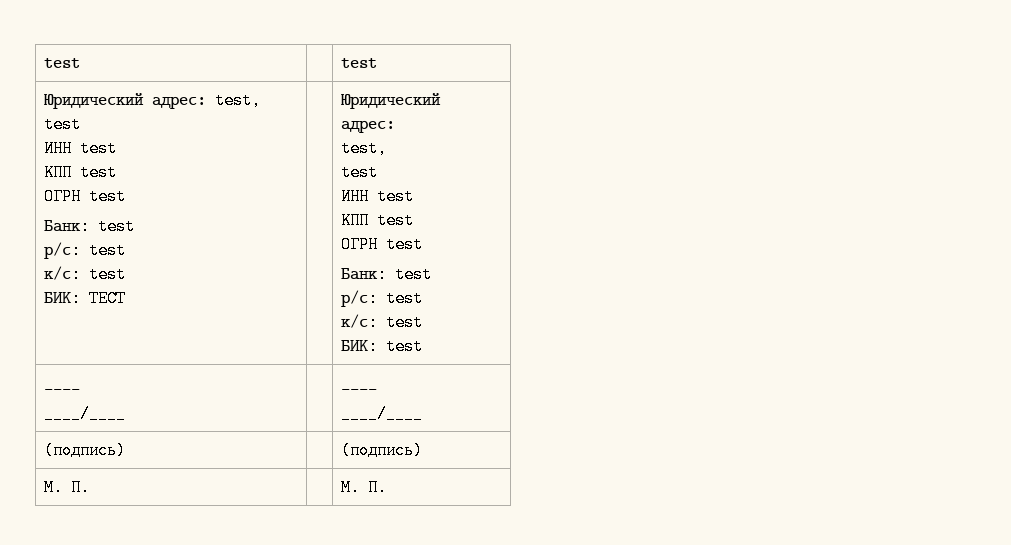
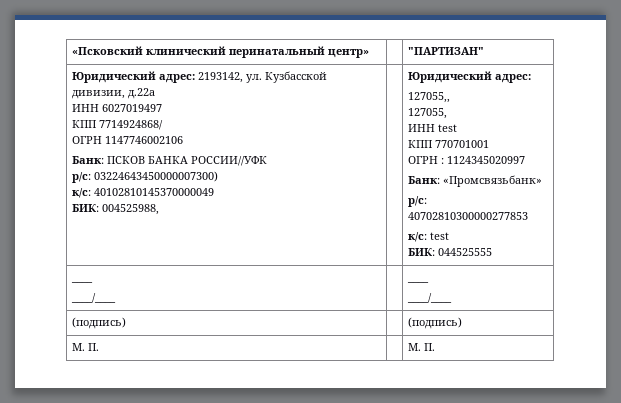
[43,58,80,68] [340,58,377,68] [43,92,261,109] [43,116,81,133] [43,140,117,157] [43,164,117,181] [43,188,126,205] [43,218,135,235] [43,242,126,259] [43,266,126,283] [43,290,125,307] [340,93,441,109] [340,120,395,133] [340,140,387,157] [340,164,378,181] [340,188,414,205] [340,212,414,229] [340,236,423,253] [340,266,432,283] [340,290,423,307] [340,314,423,331] [340,338,423,355] test | | test // Юридический адрес: test, test // ИНН test // КПП test // ОГРН test // Банк: test // р/с: test // к/с: test // БИК: ТЕСТ | | Юридический адрес: // test, // test // ИНН test // КПП test // ОГРН test // Банк: test // р/с: test // к/с: test // БИК: test -> [71,46,369,58] [407,47,484,55] [71,71,327,83] [71,88,155,99] [71,104,162,112] [71,120,163,130] [71,136,183,144] [71,156,267,166] [71,171,218,183] [71,188,214,198] [71,204,159,215] [407,71,531,83] [407,92,450,103] [407,108,447,119] [407,124,457,132] [407,140,489,148] [407,156,525,164] [407,175,542,187] [407,196,427,207] [407,212,528,220] [407,232,449,242] [407,248,492,256] «Псковский клинический перинатальный центр» | | "ПАРТИЗАН" // Юридический адрес: 2193142, ул. Кузбасской дивизии, д.22а // ИНН 6027019497 // КПП 7714924868/ // ОГРН 1147746002106 // Банк: ПСКОВ БАНКА РОССИИ//УФК // р/с: 03224643450000007300) // к/с: 40102810145370000049 // БИК: 004525988, | | Юридический адрес: // 127055,, // 127055, // ИНН test // КПП 770701001 // ОГРН : 1124345020997 // Банк: «Промсвязьбанк» // р/с: 40702810300000277853 // к/с: test // БИК: 044525555

